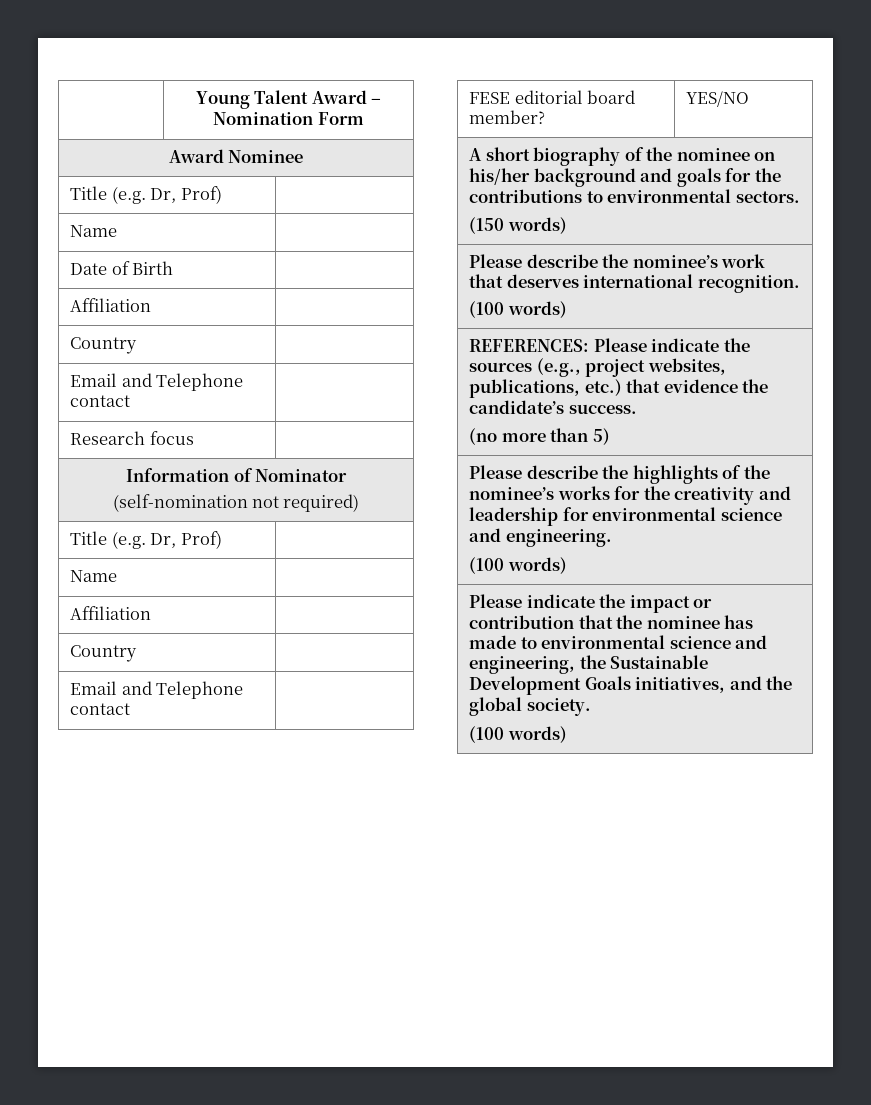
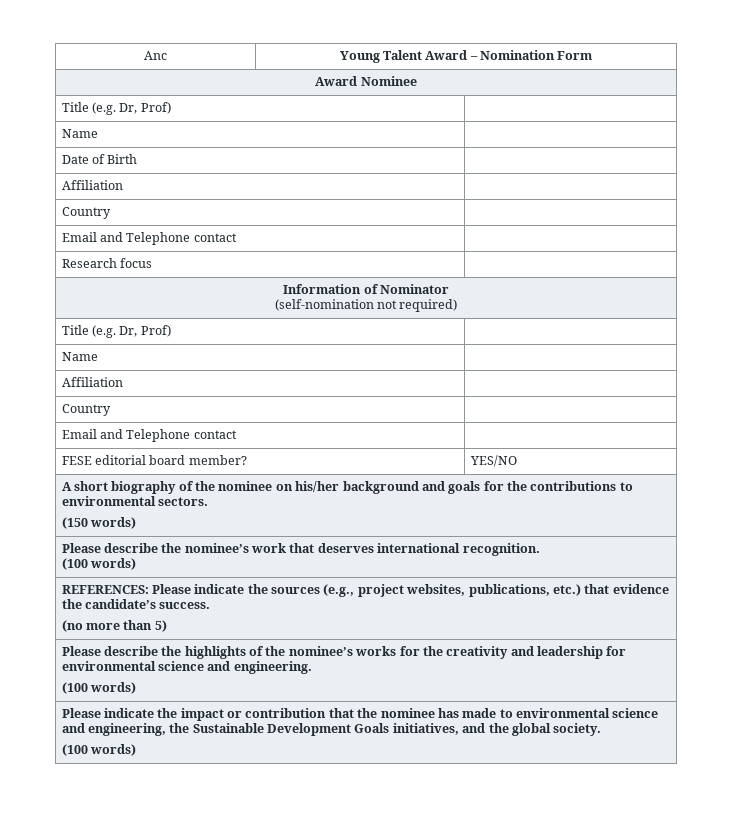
(195, 100) none -> [144,51,167,60] Anc

